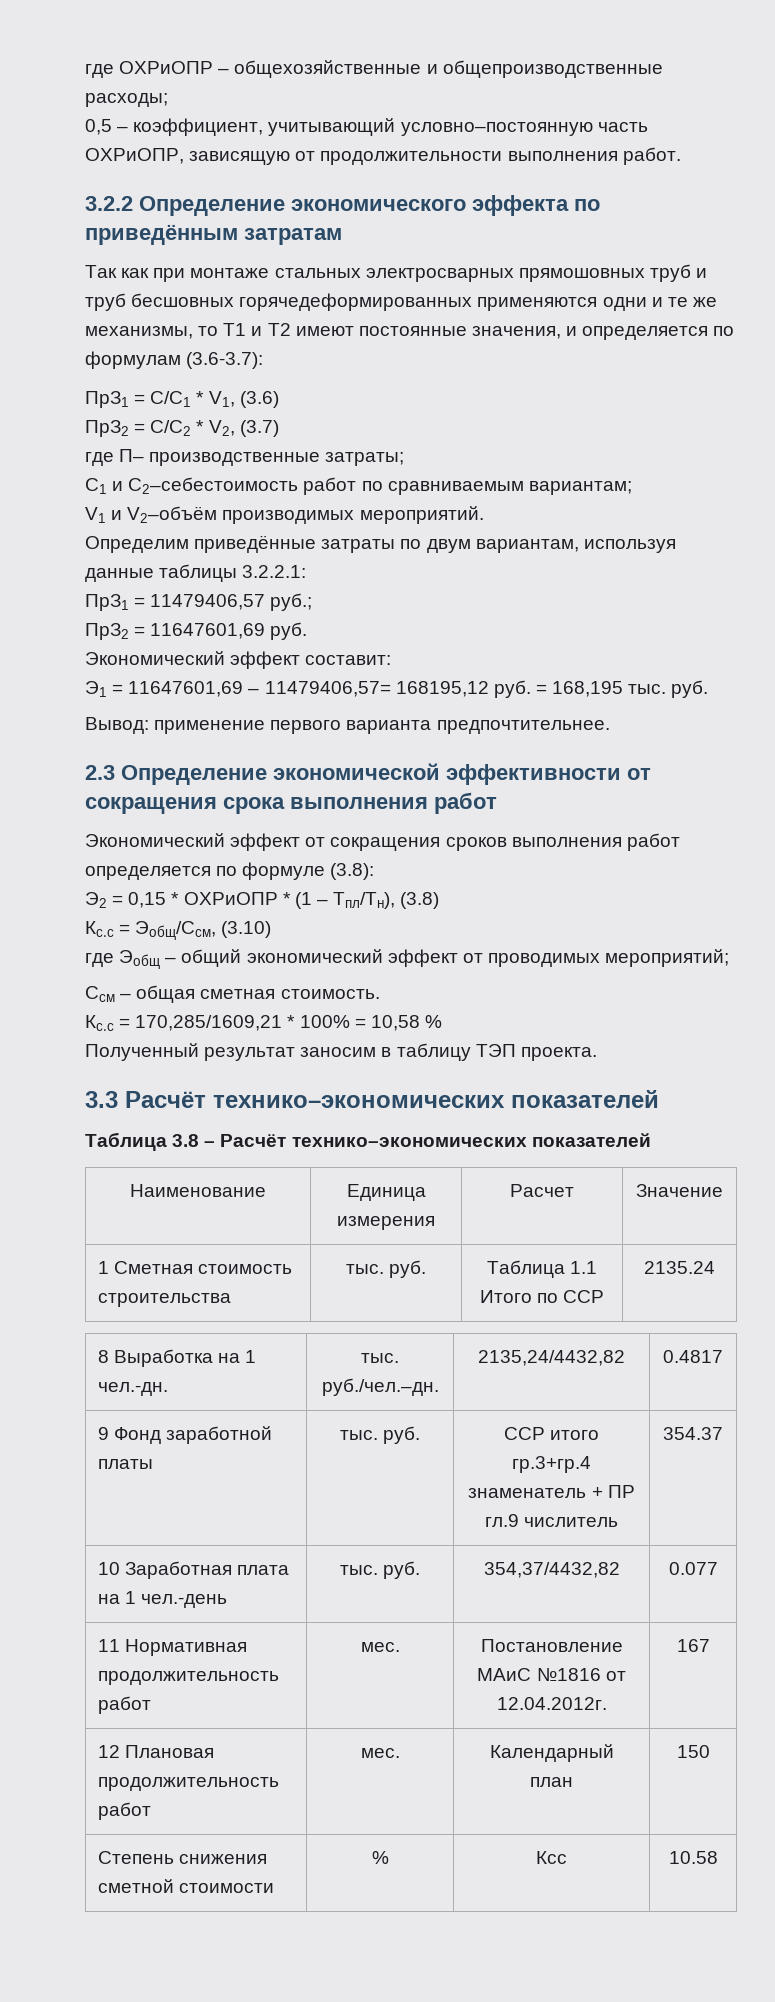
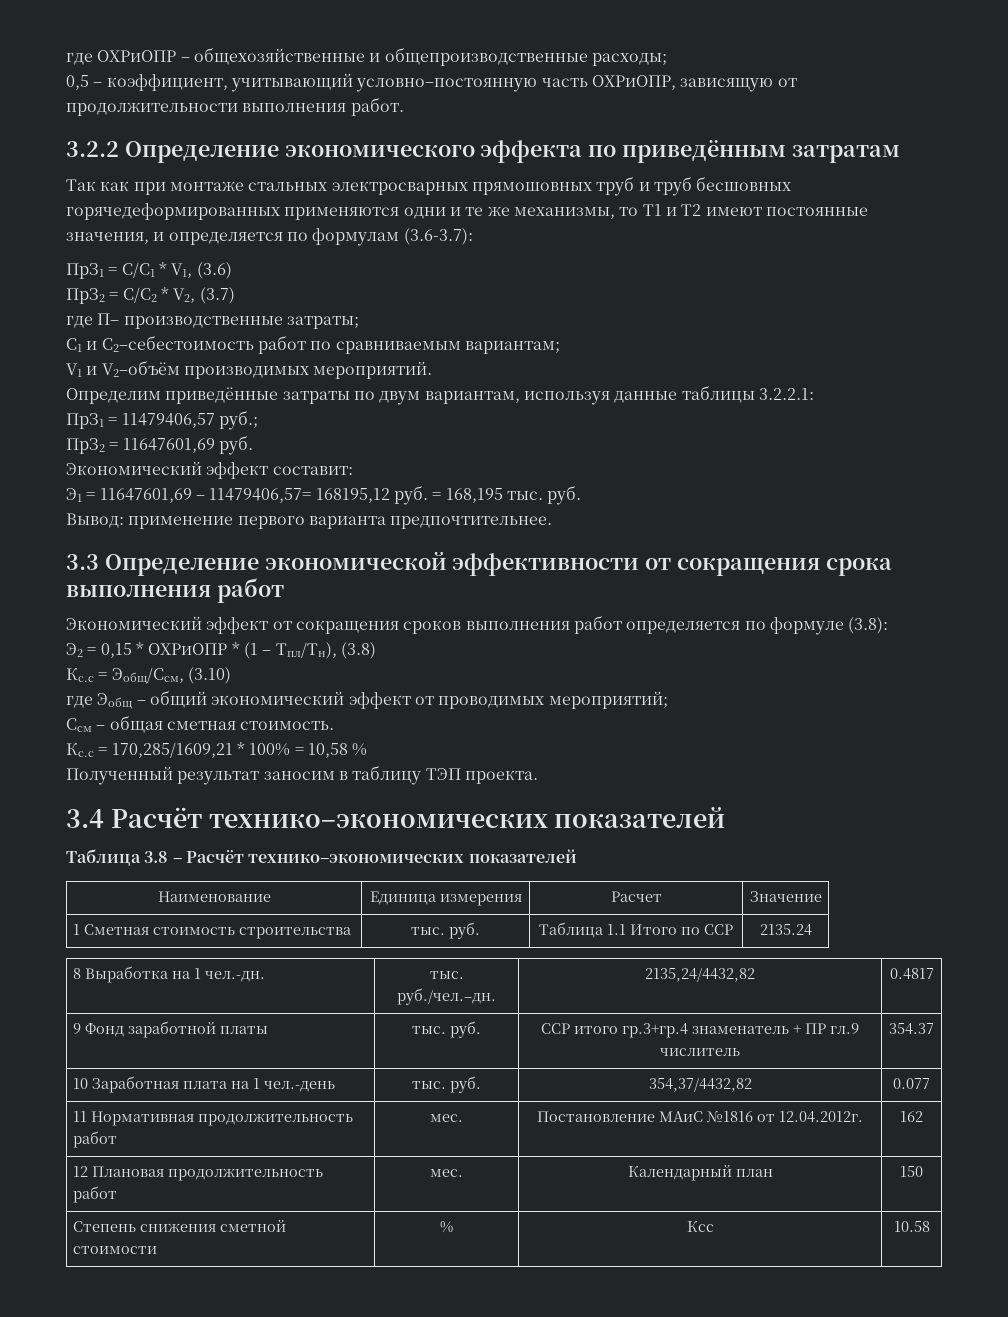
[85,765,115,780] 2.3 -> [66,554,99,570] 3.3
[85,1091,118,1108] 3.3 -> [66,809,104,828] 3.4
[676,1639,710,1652] 167 -> [900,1111,923,1122] 162

